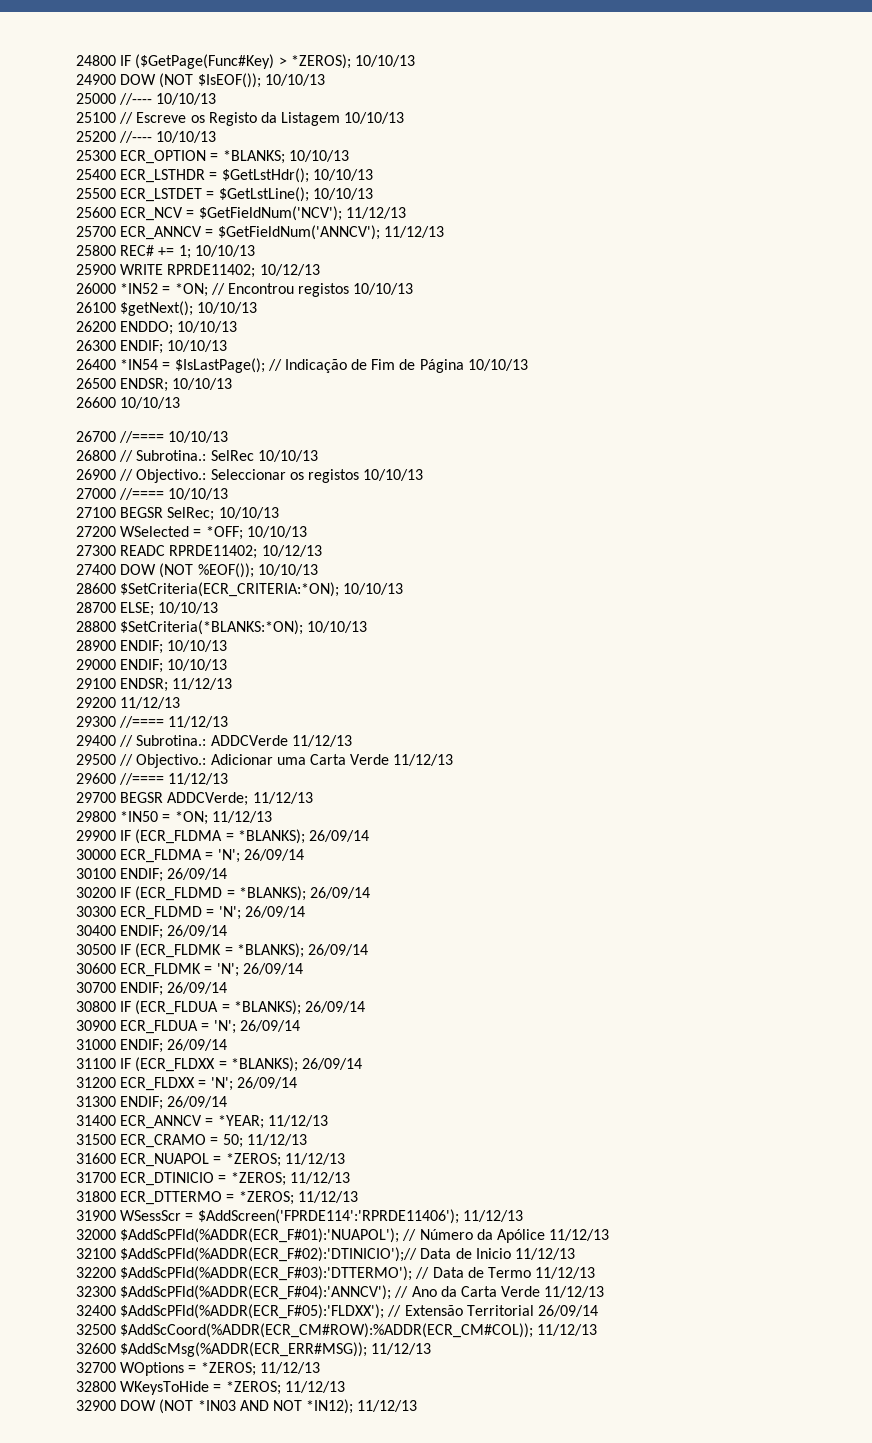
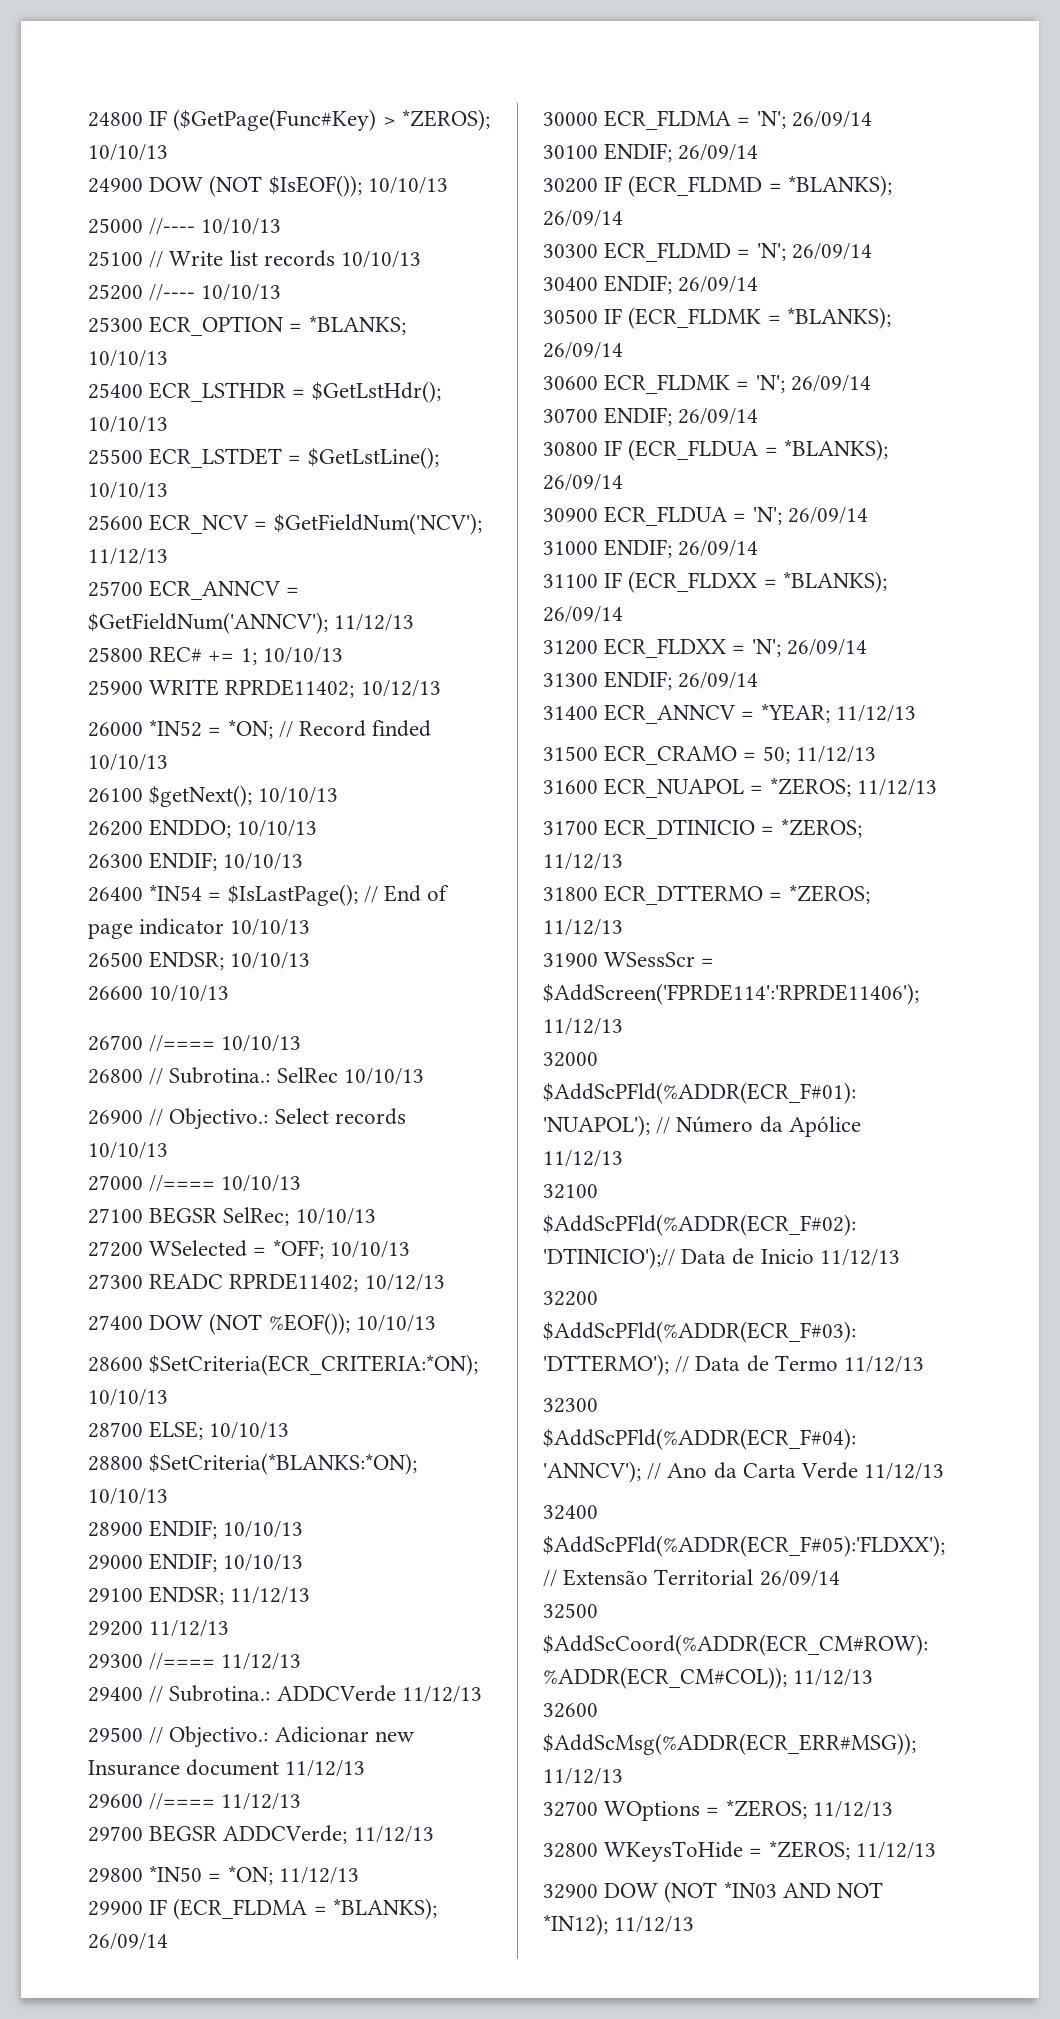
[136,112,341,126] Escreve os Registo da Listagem -> [169,250,335,267] Write list records
[227,283,350,297] Encontrou registos -> [299,720,432,737] Record finded
[284,359,464,373] Indicação de Fim de Página -> [384,885,450,902] [88,918,225,939] End of page indicator
[210,469,359,483] Seleccionar os registos -> [274,1108,406,1125] Select records
[276,754,390,765] uma Carta Verde -> [374,1731,415,1742] [88,1759,280,1776] new Insurance document

